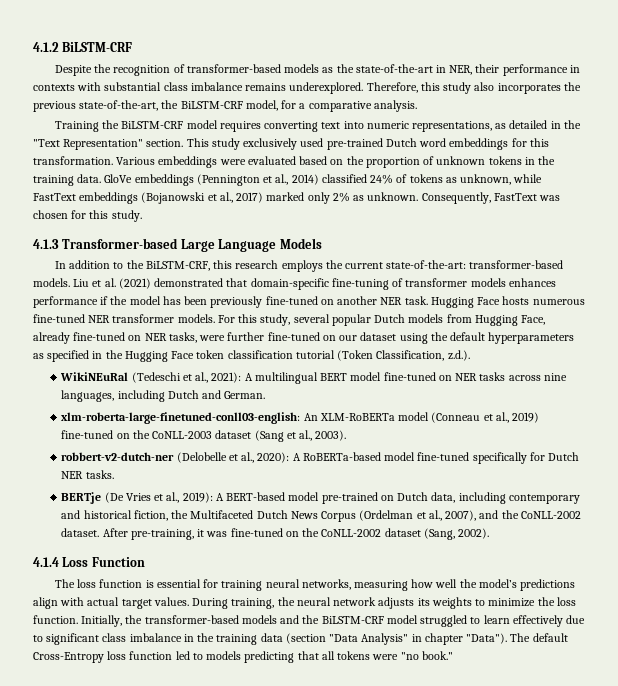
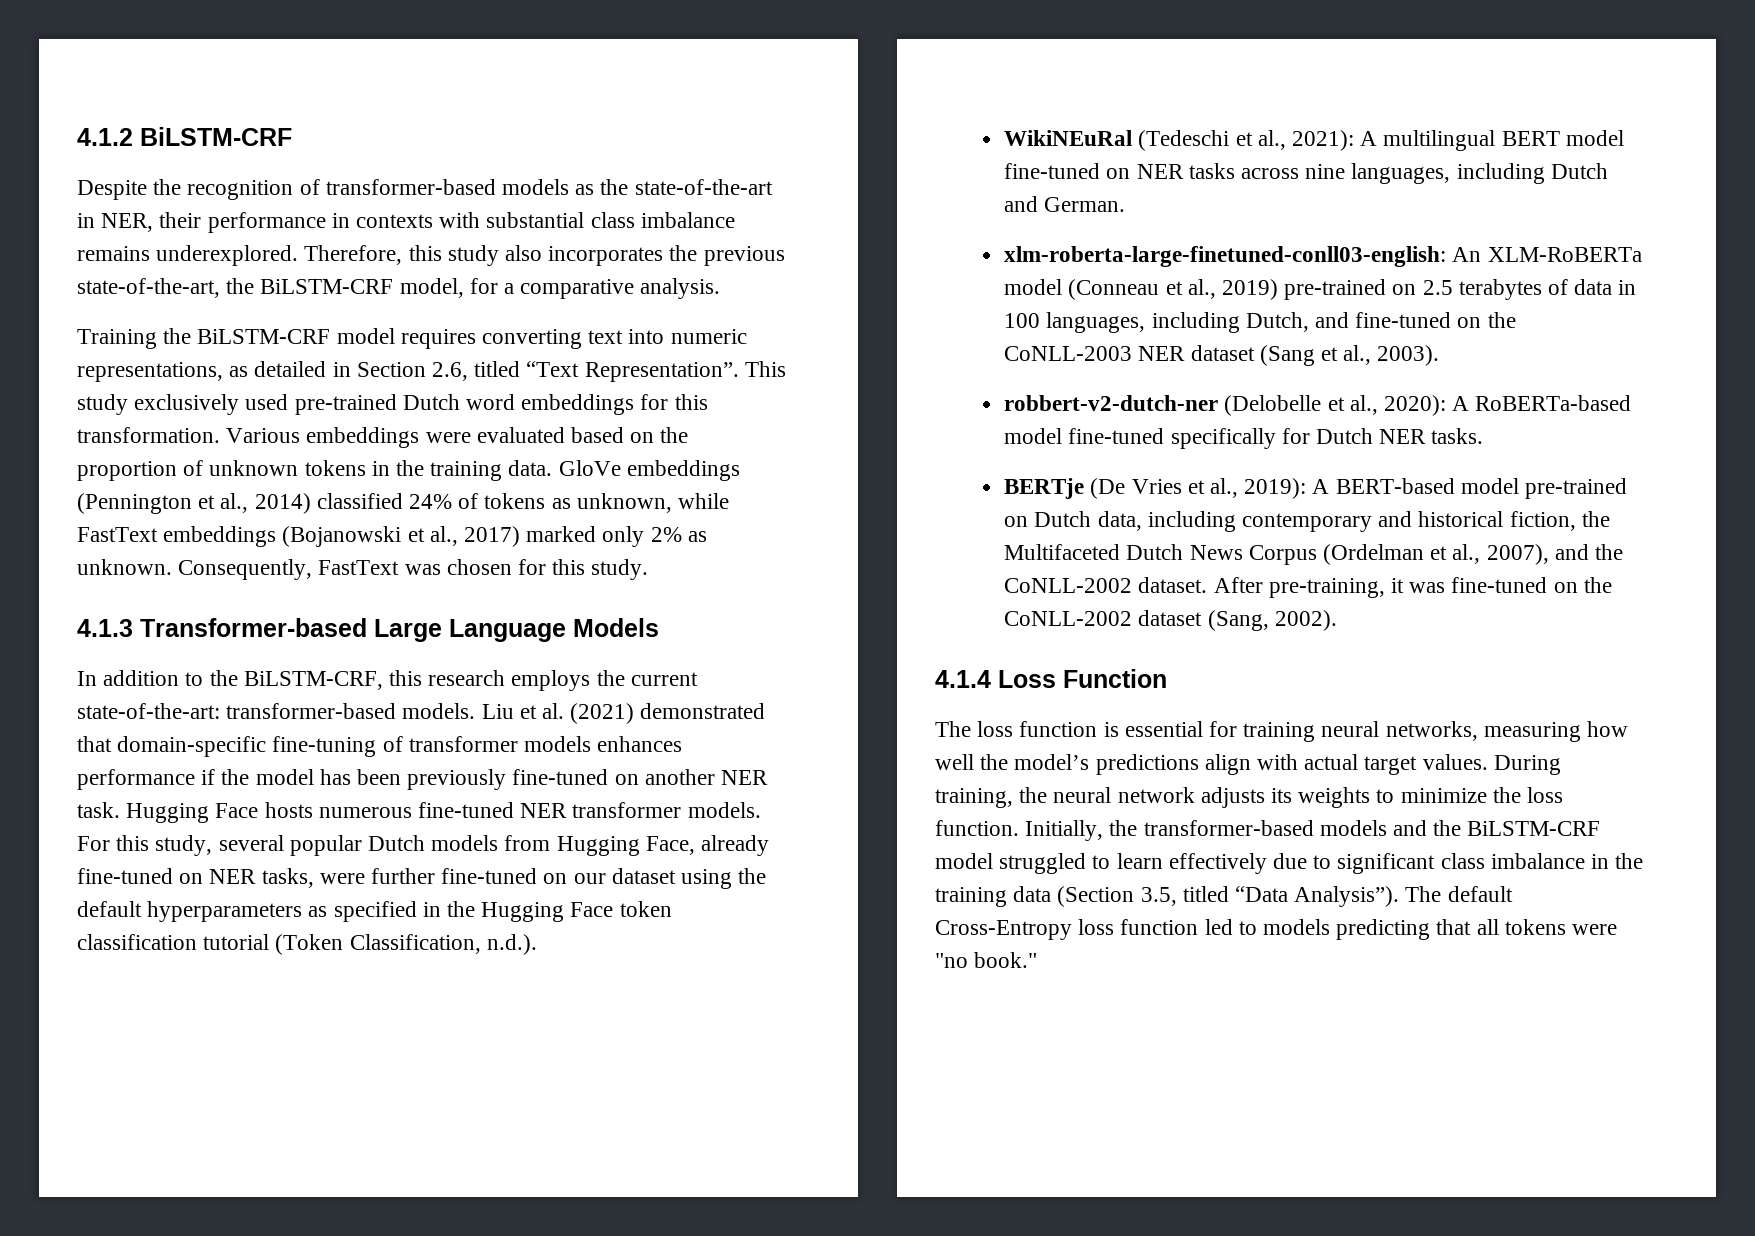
[563,120,581,129] [33,139,184,150] the "Text Representation" section. -> [356,361,739,382] Section 2.6, titled “Text Representation”.
[447,350,470,361] z.d.). -> [486,934,537,955] n.d.).
(540, 417) none -> [1284,279,1637,300] [1004,312,1349,333] pre-trained on 2.5 terabytes of data in 100 languages, including Dutch, and
(213, 435) none -> [1138,346,1186,361] NER
[285,633,508,645] (section "Data Analysis" in chapter "Data"). -> [1057,886,1400,907] (Section 3.5, titled “Data Analysis”).

